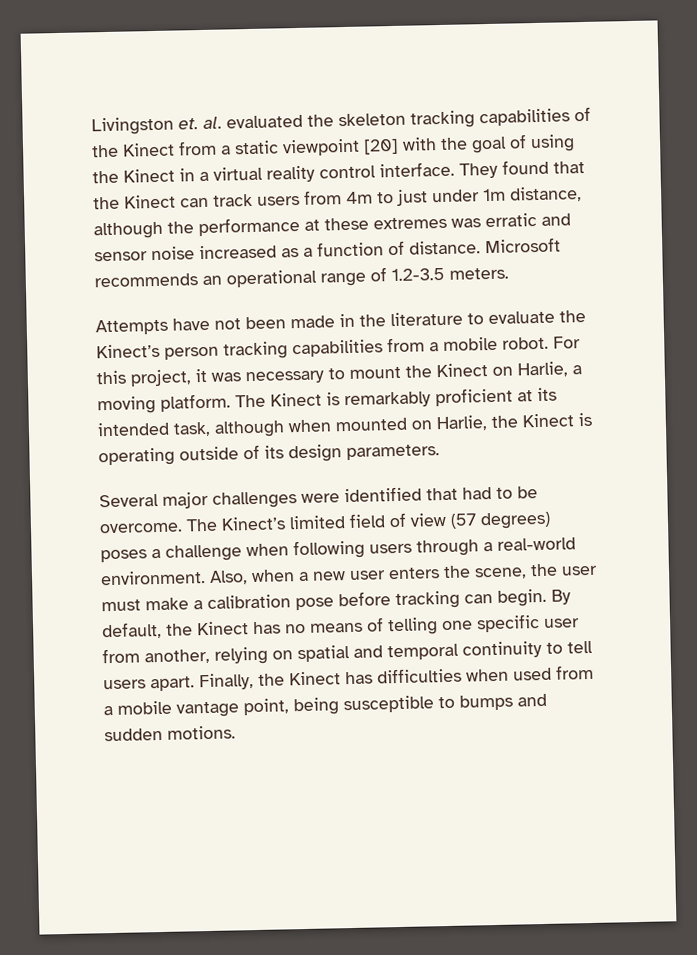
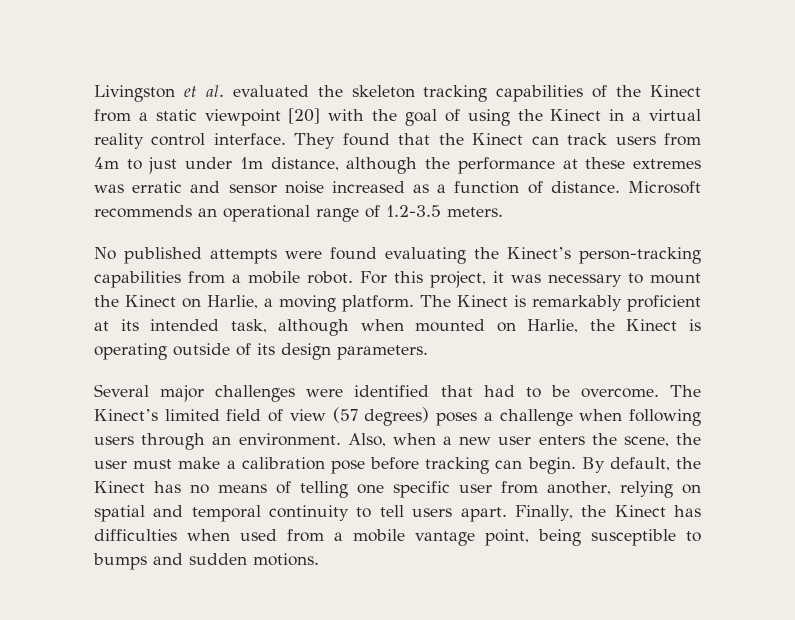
[178,118,199,130] et. -> [183,86,197,97] et
[95,309,586,336] [96,341,288,360] Attempts have not been made in the literature to evaluate the Kinect’s person tracking -> [94,247,701,264] No published attempts were found evaluating the Kinect’s person-tracking
[483,537,576,552] a real-world -> [212,436,232,445] an

